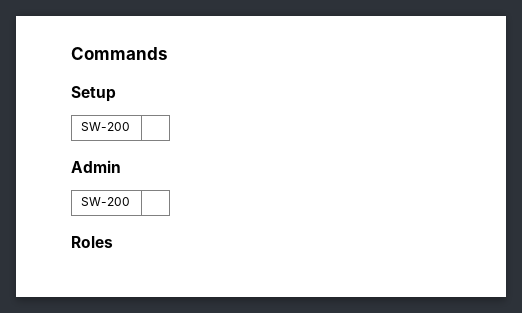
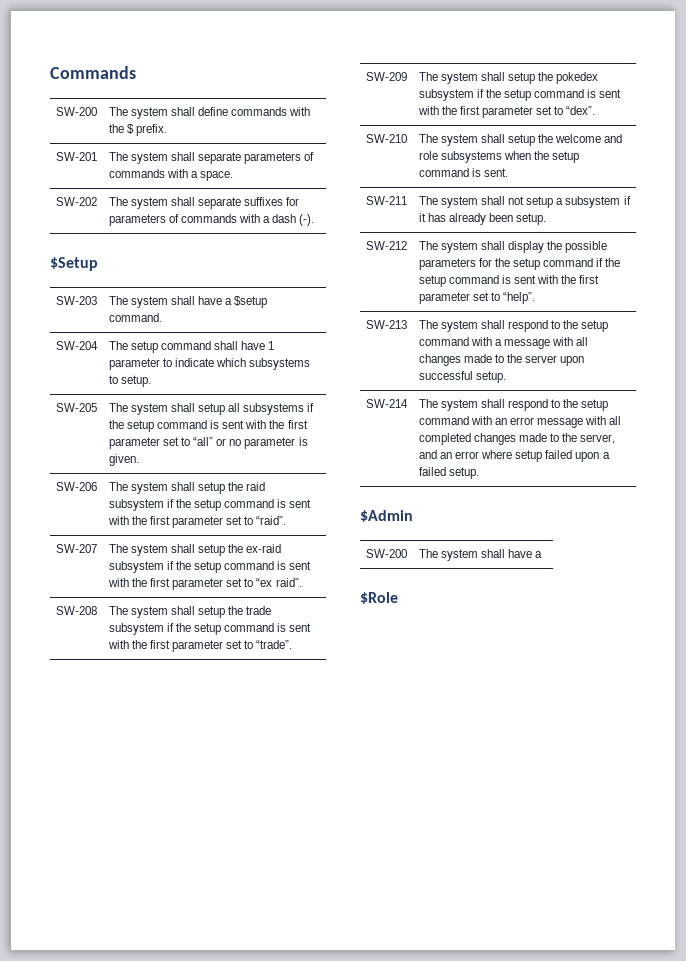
[71,86,116,102] [81,122,131,131] [71,160,121,173] [81,197,131,206] [71,236,113,248] // Setup // SW-200 | // Admin // SW-200 | // Roles -> [55,107,97,116] [108,107,311,119] [108,124,167,136] [55,152,97,161] [108,152,315,164] [108,169,234,181] [55,197,97,206] [108,197,300,209] [108,214,315,226] [50,257,98,271] [55,296,97,305] [108,296,268,308] [108,313,162,322] [55,341,98,350] [108,341,275,353] [108,358,311,370] [108,375,151,387] [55,403,97,412] [108,403,315,415] [108,420,308,432] [108,437,308,449] [108,454,139,466] [55,482,97,491] [108,482,266,494] [108,499,312,511] [107,516,287,528] [55,544,97,553] [108,544,282,556] [108,561,312,573] [107,578,302,590] [55,606,97,615] [108,606,272,618] [108,623,312,635] [107,640,293,652] [365,72,407,81] [418,72,599,84] [418,89,622,101] [417,106,596,118] [365,134,407,143] [418,134,623,146] [418,151,580,163] [418,168,508,177] [365,196,407,205] [418,196,631,208] [418,213,547,225] [365,241,407,250] [418,241,608,253] [418,258,621,270] [418,275,600,287] [418,292,536,304] [365,320,407,329] [418,320,609,332] [418,337,589,349] [418,354,585,366] [418,371,506,383] [365,399,408,408] [418,399,609,411] [418,416,622,428] [418,433,616,445] [418,450,610,462] [418,467,479,479] [360,510,413,522] [365,549,407,558] [418,549,543,561] [360,592,398,604] // SW-200 | The system shall define commands with the $ prefix. // SW-201 | The system shall separate parameters of commands with a space. // SW-202 | The system shall separate suffixes for parameters of commands with a dash (-). // $Setup // SW-203 | The system shall have a $setup command. // SW-204 | The setup command shall have 1 parameter to indicate which subsystems to setup. // SW-205 | The system shall setup all subsystems if the setup command is sent with the first parameter set to “all” or no parameter is given. // SW-206 | The system shall setup the raid subsystem if the setup command is sent with the first parameter set to “raid”. // SW-207 | The system shall setup the ex-raid subsystem if the setup command is sent with the first parameter set to “ex raid”. // SW-208 | The system shall setup the trade subsystem if the setup command is sent with the first parameter set to “trade”. // SW-209 | The system shall setup the pokedex subsystem if the setup command is sent with the first parameter set to “dex”. // SW-210 | The system shall setup the welcome and role subsystems when the setup command is sent. // SW-211 | The system shall not setup a subsystem if it has already been setup. // SW-212 | The system shall display the possible parameters for the setup command if the setup command is sent with the first parameter set to “help”. // SW-213 | The system shall respond to the setup command with a message with all changes made to the server upon successful setup. // SW-214 | The system shall respond to the setup command with an error message with all completed changes made to the server, and an error where setup failed upon a failed setup. // $Admin // SW-200 | The system shall have a // $Role

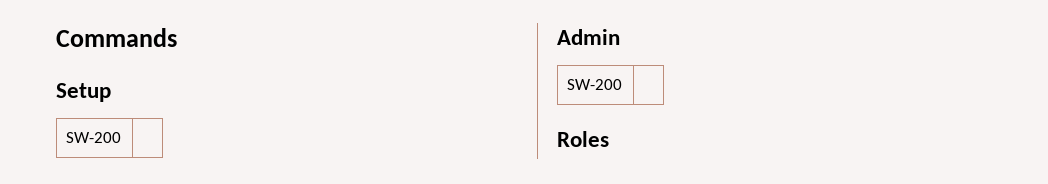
[55,107,97,116] [108,107,311,119] [108,124,167,136] [55,152,97,161] [108,152,315,164] [108,169,234,181] [55,197,97,206] [108,197,300,209] [108,214,315,226] [50,257,98,271] [55,296,97,305] [108,296,268,308] [108,313,162,322] [55,341,98,350] [108,341,275,353] [108,358,311,370] [108,375,151,387] [55,403,97,412] [108,403,315,415] [108,420,308,432] [108,437,308,449] [108,454,139,466] [55,482,97,491] [108,482,266,494] [108,499,312,511] [107,516,287,528] [55,544,97,553] [108,544,282,556] [108,561,312,573] [107,578,302,590] [55,606,97,615] [108,606,272,618] [108,623,312,635] [107,640,293,652] [365,72,407,81] [418,72,599,84] [418,89,622,101] [417,106,596,118] [365,134,407,143] [418,134,623,146] [418,151,580,163] [418,168,508,177] [365,196,407,205] [418,196,631,208] [418,213,547,225] [365,241,407,250] [418,241,608,253] [418,258,621,270] [418,275,600,287] [418,292,536,304] [365,320,407,329] [418,320,609,332] [418,337,589,349] [418,354,585,366] [418,371,506,383] [365,399,408,408] [418,399,609,411] [418,416,622,428] [418,433,616,445] [418,450,610,462] [418,467,479,479] [360,510,413,522] [365,549,407,558] [418,549,543,561] [360,592,398,604] // SW-200 | The system shall define commands with the $ prefix. // SW-201 | The system shall separate parameters of commands with a space. // SW-202 | The system shall separate suffixes for parameters of commands with a dash (-). // $Setup // SW-203 | The system shall have a $setup command. // SW-204 | The setup command shall have 1 parameter to indicate which subsystems to setup. // SW-205 | The system shall setup all subsystems if the setup command is sent with the first parameter set to “all” or no parameter is given. // SW-206 | The system shall setup the raid subsystem if the setup command is sent with the first parameter set to “raid”. // SW-207 | The system shall setup the ex-raid subsystem if the setup command is sent with the first parameter set to “ex raid”. // SW-208 | The system shall setup the trade subsystem if the setup command is sent with the first parameter set to “trade”. // SW-209 | The system shall setup the pokedex subsystem if the setup command is sent with the first parameter set to “dex”. // SW-210 | The system shall setup the welcome and role subsystems when the setup command is sent. // SW-211 | The system shall not setup a subsystem if it has already been setup. // SW-212 | The system shall display the possible parameters for the setup command if the setup command is sent with the first parameter set to “help”. // SW-213 | The system shall respond to the setup command with a message with all changes made to the server upon successful setup. // SW-214 | The system shall respond to the setup command with an error message with all completed changes made to the server, and an error where setup failed upon a failed setup. // $Admin // SW-200 | The system shall have a // $Role -> [56,83,111,102] [66,132,122,143] [557,29,620,45] [567,79,623,90] [557,131,609,147] // Setup // SW-200 | // Admin // SW-200 | // Roles

